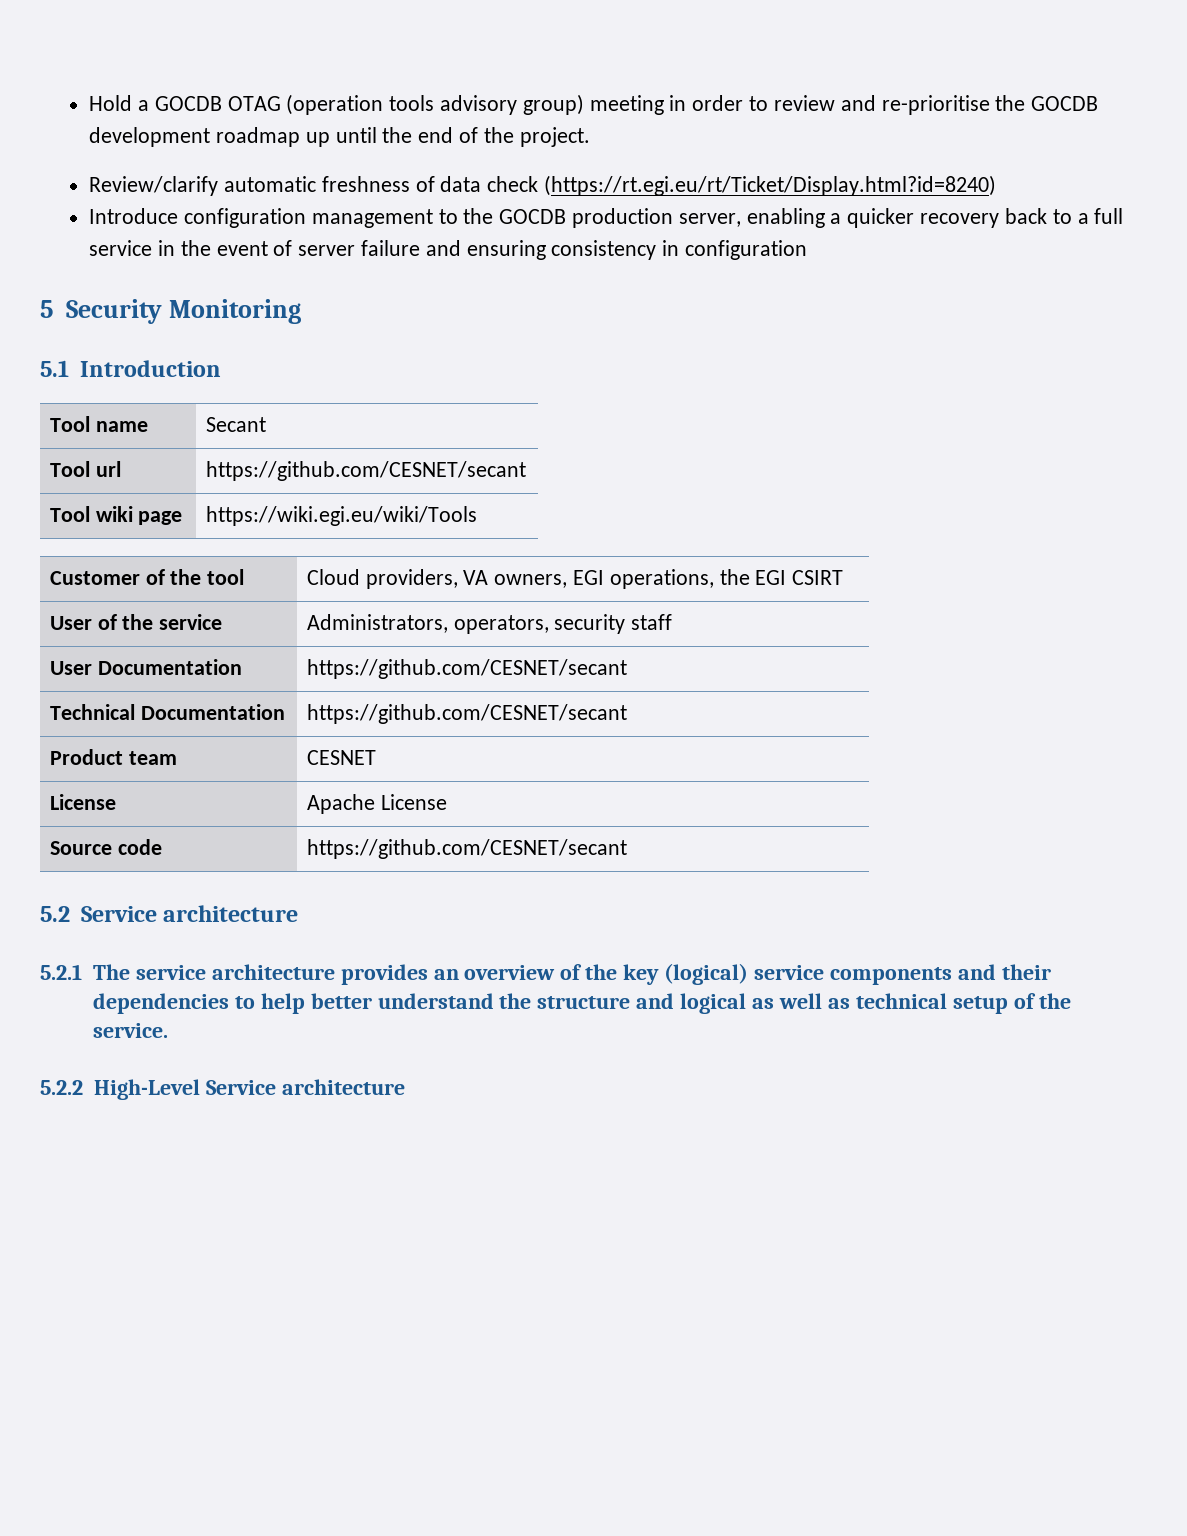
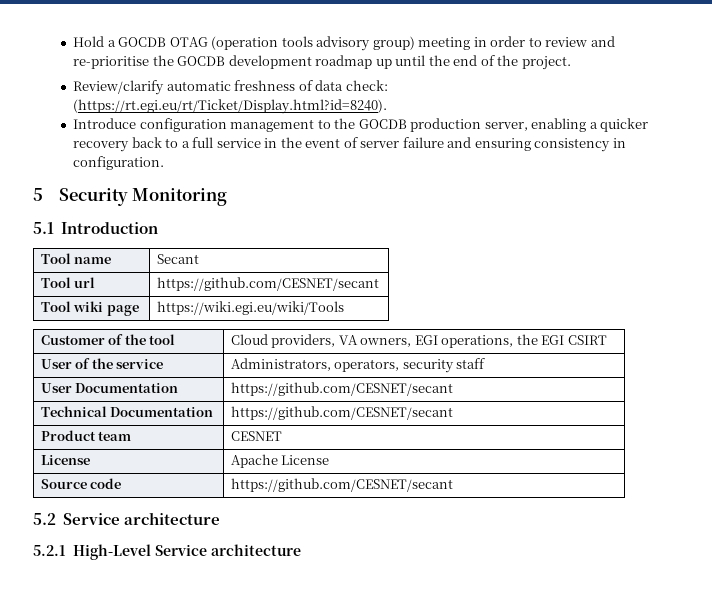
[487,175,997,196] check (https://rt.egi.eu/rt/Ticket/Display.html?id=8240) -> [345,80,388,91] [73,99,388,114] check: (https://rt.egi.eu/rt/Ticket/Display.html?id=8240).
[685,240,808,260] configuration -> [73,156,165,170] configuration.
[92,963,1051,985] [92,993,1071,1014] [92,1023,168,1038] [40,1080,83,1095] The service architecture provides an overview of the key (logical) service components and their dependencies to help better understand the structure and logical as well as technical setup of the service. // 5.2.2 -> (66, 550) none

